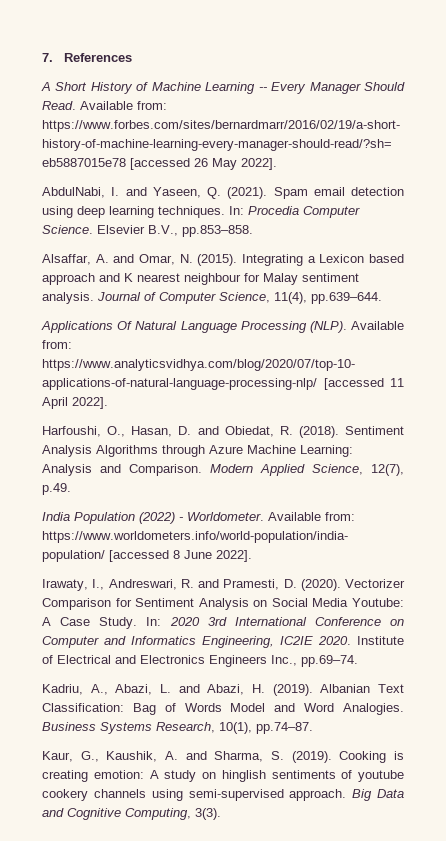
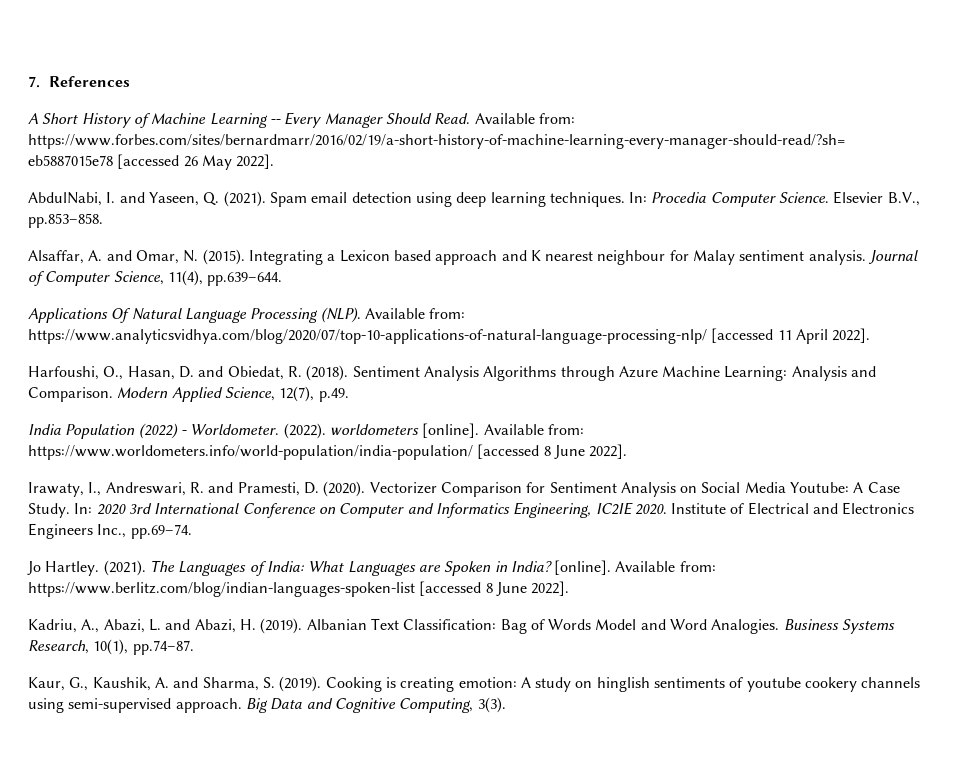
(264, 516) none -> [283,423,480,439] (2022). worldometers [online].
(358, 661) none -> [27,560,716,576] [28,581,570,597] // Jo Hartley. (2021). The Languages of India: What Languages are Spoken in India? [online]. Available from: https://www.berlitz.com/blog/indian-languages-spoken-list [accessed 8 June 2022].

